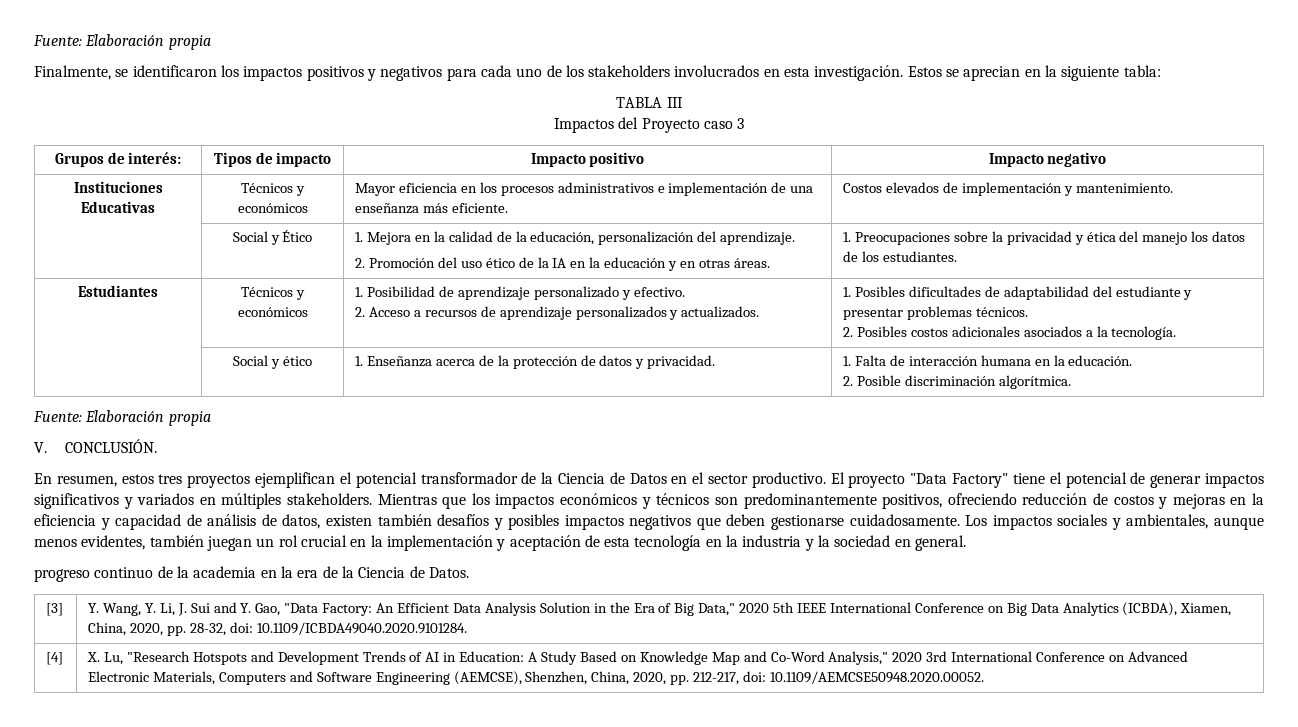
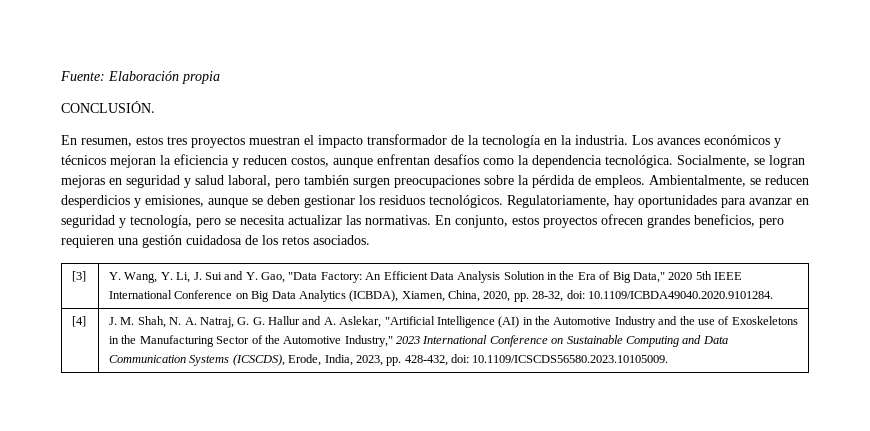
[33,34,211,50] [34,65,1161,81] [616,97,683,108] [553,117,745,133] [54,152,182,167] [213,152,332,167] [530,152,645,167] [988,152,1107,167] [73,181,163,193] [81,201,155,213] [241,183,305,196] [237,203,308,213] [355,182,814,196] [355,203,508,214] [843,182,1173,196] [232,230,313,245] [355,231,796,245] [355,257,770,271] [843,231,1246,245] [843,251,957,262] [78,285,158,297] [241,287,305,300] [237,307,308,317] [355,286,685,300] [355,306,760,320] [843,286,1193,300] [843,306,1028,320] [843,326,1177,340] [233,355,312,369] [355,355,716,369] [843,355,1133,366] [843,375,1071,389] [33,410,211,426] [34,442,47,453] Fuente: Elaboración propia // Finalmente, se identificaron los impactos positivos y negativos para cada uno de los stakeholders involucrados en esta investigación. Estos se aprecian en la siguiente tabla: // TABLA III // Impactos del Proyecto caso 3 // Grupos de interés: | Tipos de impacto | Impacto positivo | Impacto negativo // Instituciones Educativas | Técnicos y económicos | Mayor eficiencia en los procesos administrativos e implementación de una enseñanza más eficiente. | Costos elevados de implementación y mantenimiento. // | Social y Ético | 1. Mejora en la calidad de la educación, personalización del aprendizaje. // 2. Promoción del uso ético de la IA en la educación y en otras áreas. | 1. Preocupaciones sobre la privacidad y ética del manejo los datos de los estudiantes. // Estudiantes | Técnicos y económicos | 1. Posibilidad de aprendizaje personalizado y efectivo. // 2. Acceso a recursos de aprendizaje personalizados y actualizados. | 1. Posibles dificultades de adaptabilidad del estudiante y presentar problemas técnicos. // 2. Posibles costos adicionales asociados a la tecnología. // | Social y ético | 1. Enseñanza acerca de la protección de datos y privacidad. | 1. Falta de interacción humana en la educación. // 2. Posible discriminación algorítmica. // Fuente: Elaboración propia // V. -> [60,71,220,84] Fuente: Elaboración propia //
[255,472,1264,488] [34,493,1265,509] [34,514,1265,530] [34,535,967,551] [34,566,469,582] ejemplifican el potencial transformador de la Ciencia de Datos en el sector productivo. El proyecto "Data Factory" tiene el potencial de generar impactos significativos y variados en múltiples stakeholders. Mientras que los impactos económicos y técnicos son predominantemente positivos, ofreciendo reducción de costos y mejoras en la eficiencia y capacidad de análisis de datos, existen también desafíos y posibles impactos negativos que deben gestionarse cuidadosamente. Los impactos sociales y ambientales, aunque menos evidentes, también juegan un rol crucial en la implementación y aceptación de esta tecnología en la industria y la sociedad en general. // progreso continuo de la academia en la era de la Ciencia de Datos. -> [249,134,781,148] [61,154,805,168] [61,175,809,188] [61,195,809,208] [61,214,784,228] [61,235,370,248] muestran el impacto transformador de la tecnología en la industria. Los avances económicos y técnicos mejoran la eficiencia y reducen costos, aunque enfrentan desafíos como la dependencia tecnológica. Socialmente, se logran mejoras en seguridad y salud laboral, pero también surgen preocupaciones sobre la pérdida de empleos. Ambientalmente, se reducen desperdicios y emisiones, aunque se deben gestionar los residuos tecnológicos. Regulatoriamente, hay oportunidades para avanzar en seguridad y tecnología, pero se necesita actualizar las normativas. En conjunto, estos proyectos ofrecen grandes beneficios, pero requieren una gestión cuidadosa de los retos asociados.
[87,651,1188,665] [88,671,984,685] X. Lu, "Research Hotspots and Development Trends of AI in Education: A Study Based on Knowledge Map and Co-Word Analysis," 2020 3rd International Conference on Advanced Electronic Materials, Computers and Software Engineering (AEMCSE), Shenzhen, China, 2020, pp. 212-217, doi: 10.1109/AEMCSE50948.2020.00052. -> [109,316,798,328] [109,335,728,347] [109,354,669,366] J. M. Shah, N. A. Natraj, G. G. Hallur and A. Aslekar, "Artificial Intelligence (AI) in the Automotive Industry and the use of Exoskeletons in the Manufacturing Sector of the Automotive Industry," 2023 International Conference on Sustainable Computing and Data Communication Systems (ICSCDS), Erode, India, 2023, pp. 428-432, doi: 10.1109/ICSCDS56580.2023.10105009.

